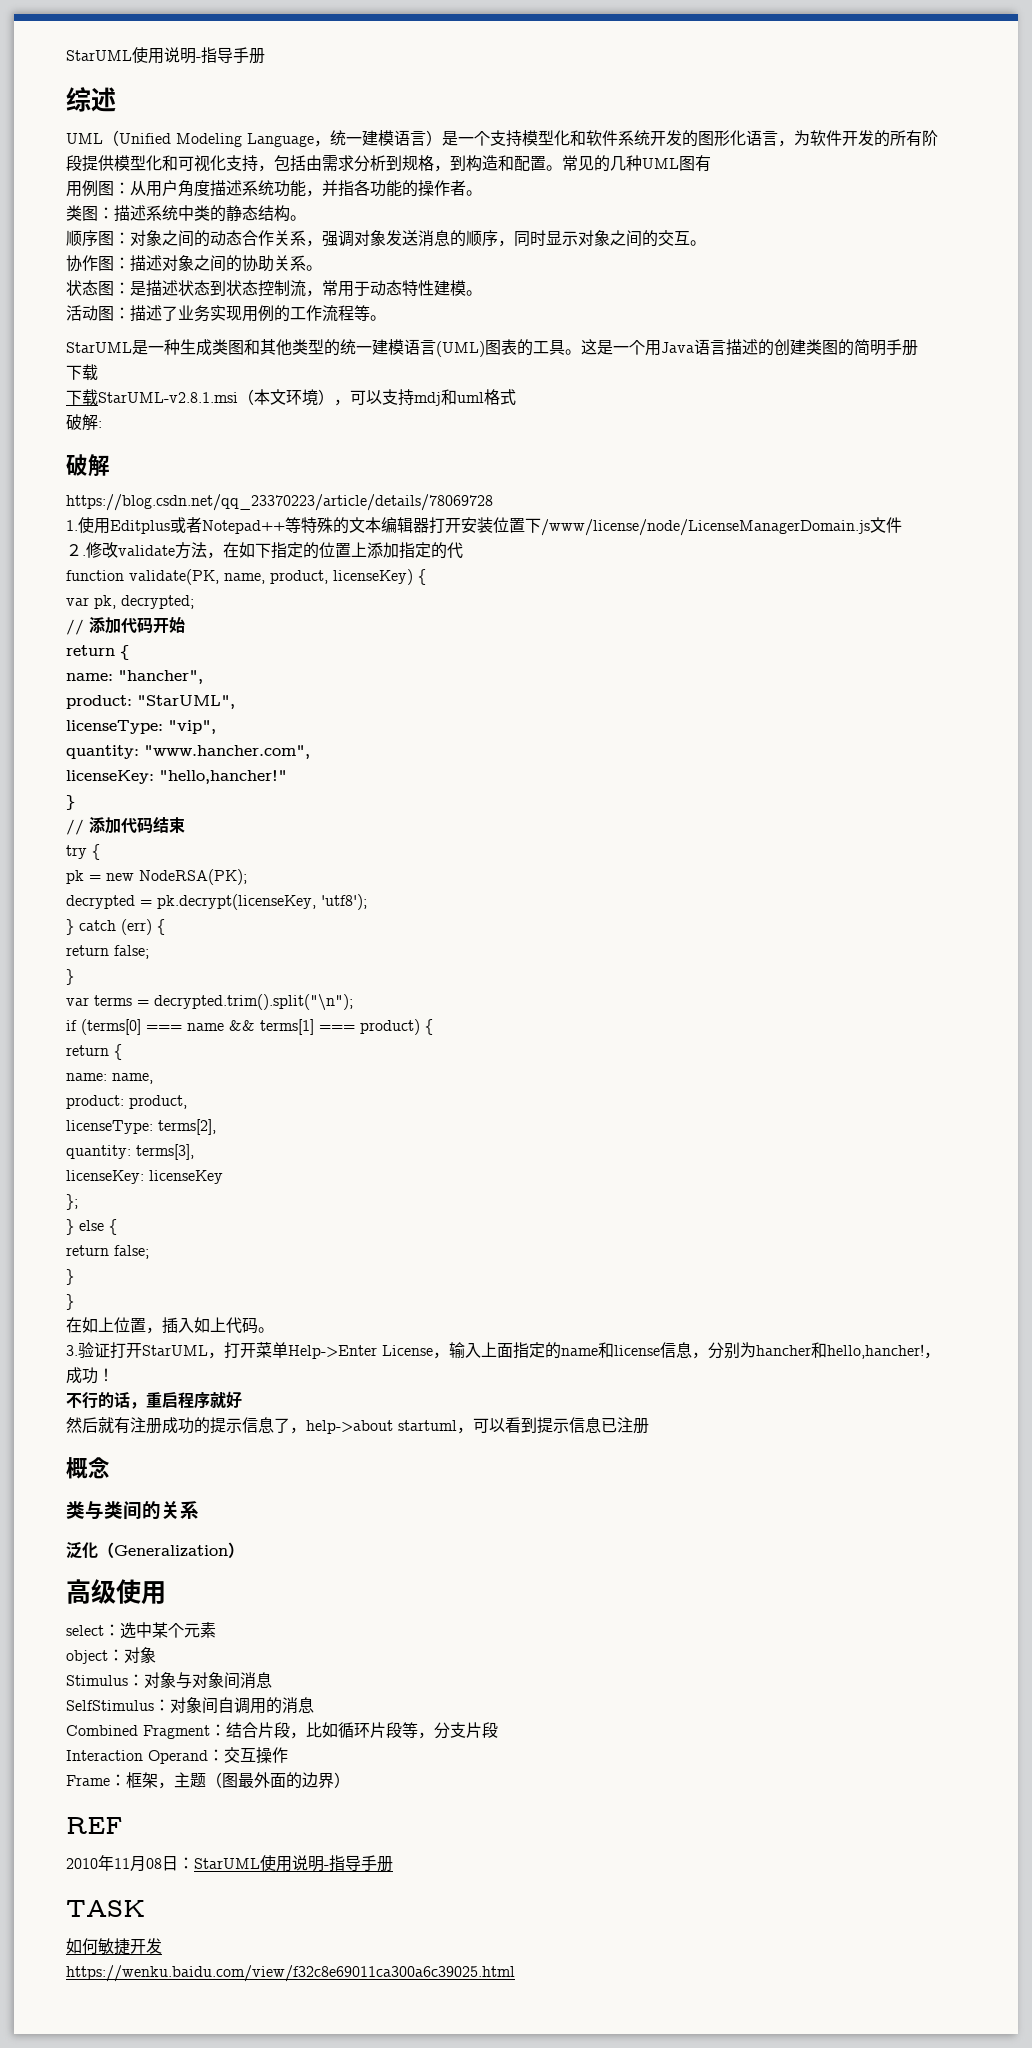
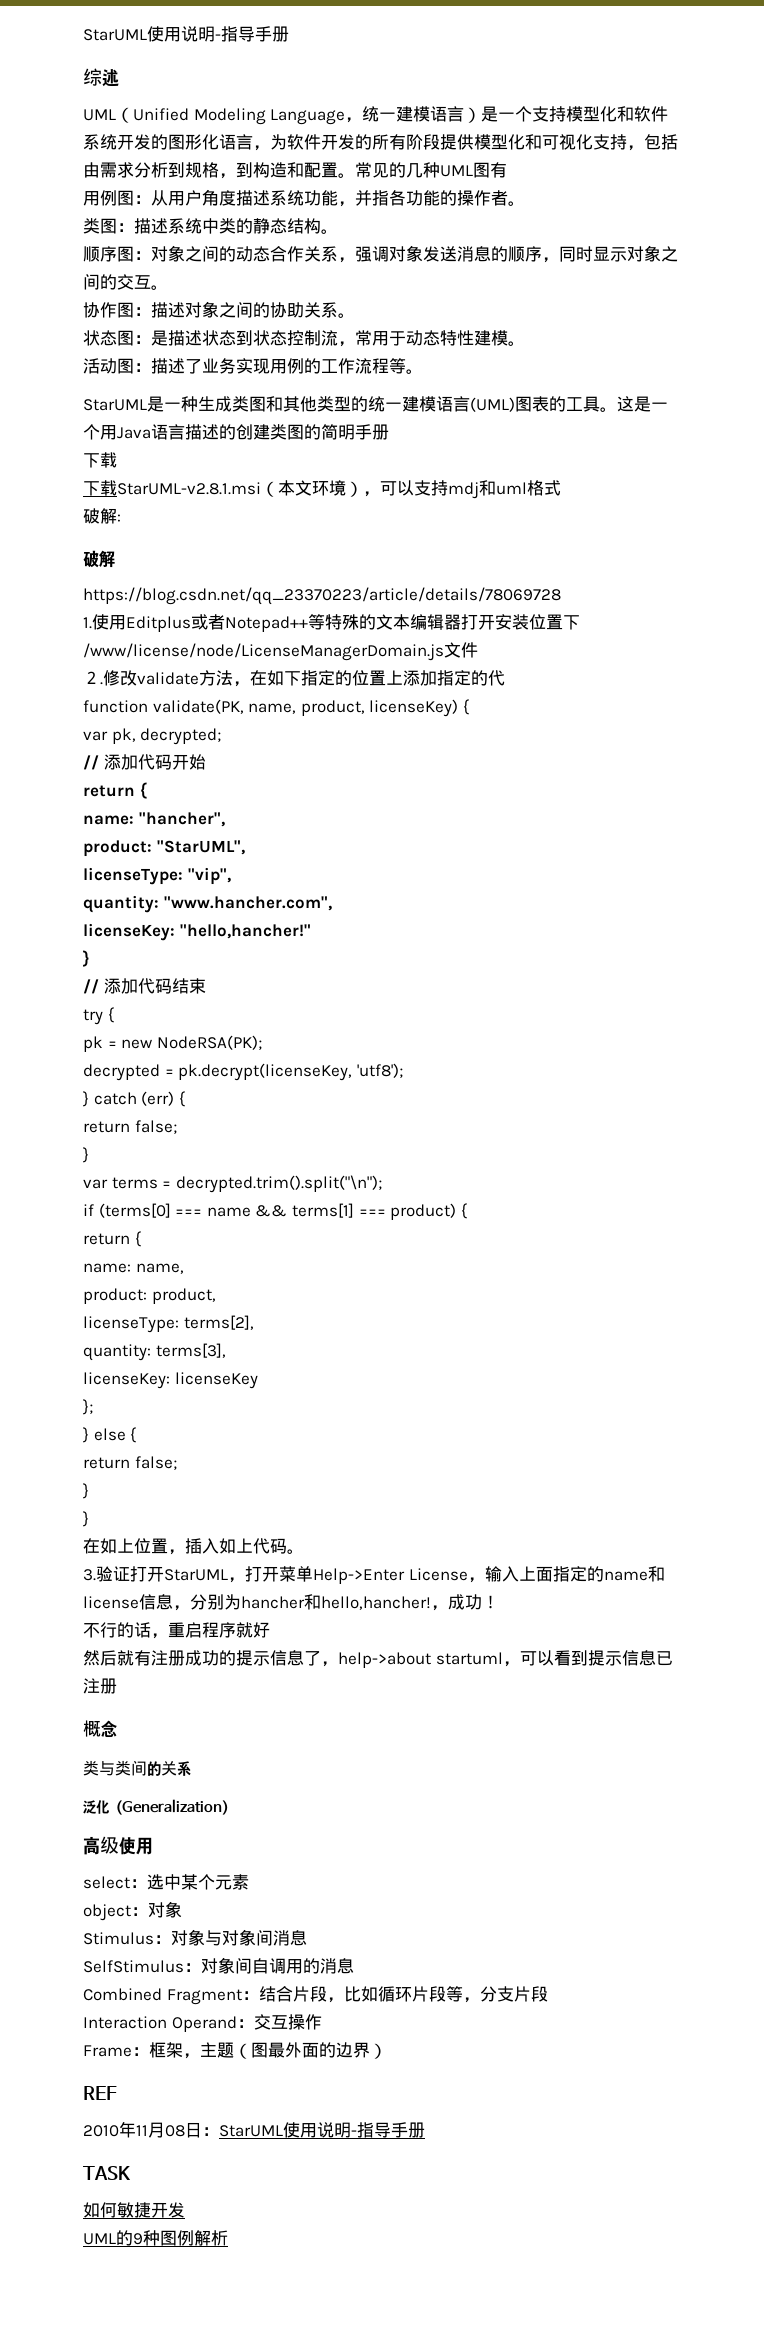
[66,1965,515,1982] https://wenku.baidu.com/view/f32c8e69011ca300a6c39025.html -> [83,2230,228,2246] UML的9种图例解析

